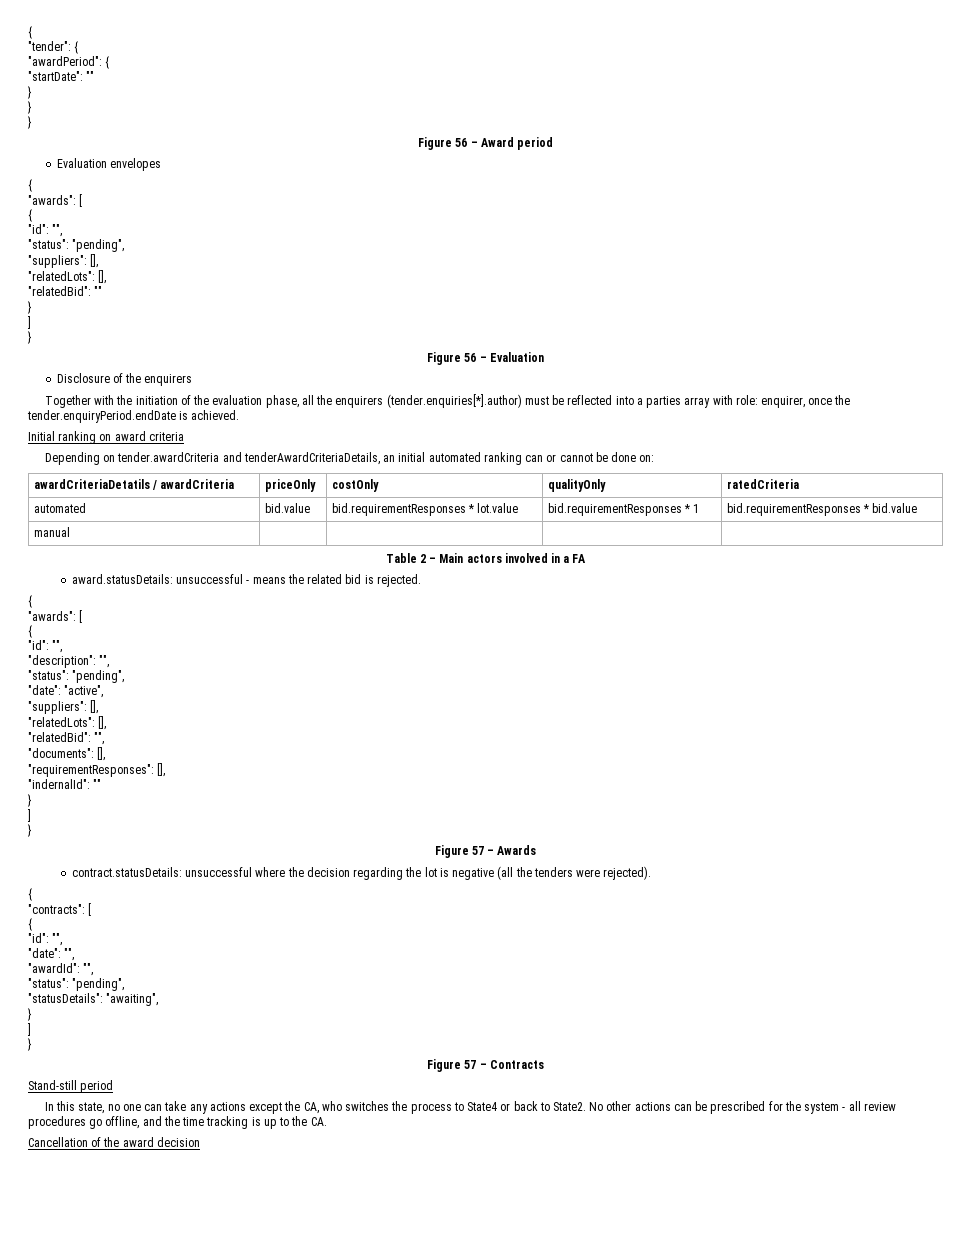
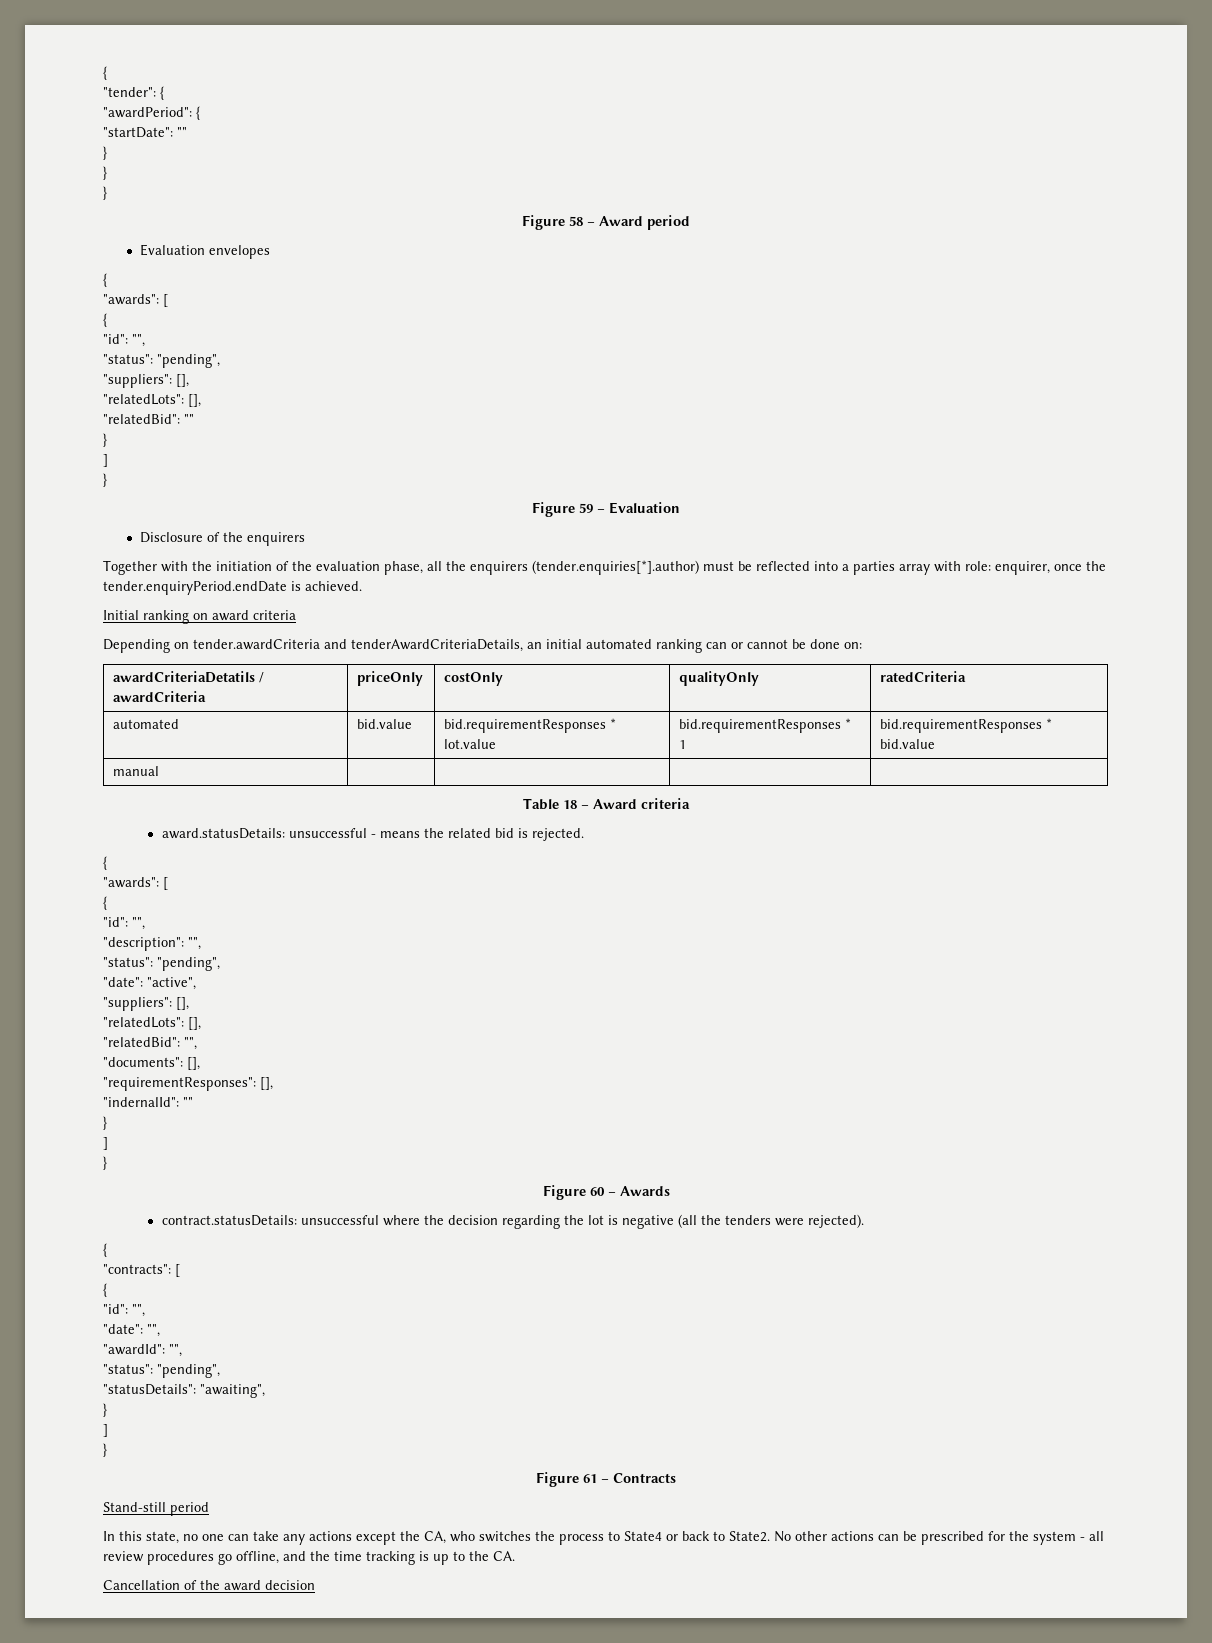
[455,138,468,147] 56 -> [569,216,583,226] 58
[464,353,477,362] 56 -> [579,503,593,513] 59
[419,553,587,563] 2 – Main actors involved in a FA -> [563,798,690,809] 18 – Award criteria
[471,846,484,855] 57 -> [589,1187,605,1196] 60
[464,1060,477,1069] 57 -> [583,1474,597,1483] 61

